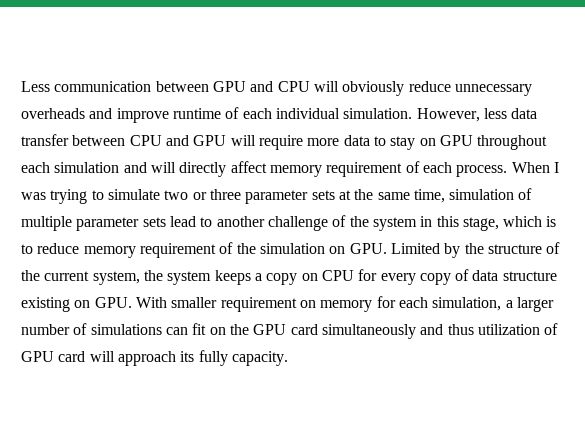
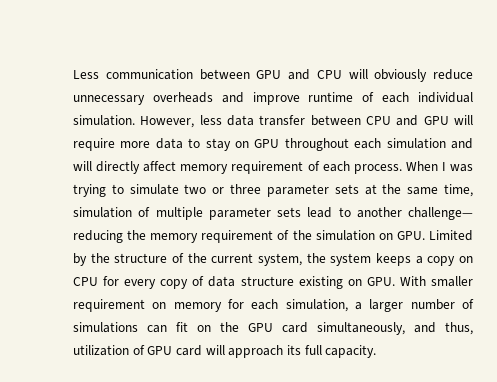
[267,215,557,231] [21,243,80,254] challenge of the system in this stage, which is to reduce -> [408,207,473,220] [73,230,147,243] challenge— reducing the
[321,324,474,339] simultaneously and thus -> [317,322,473,335] simultaneously, and thus,
[198,350,228,366] fully -> [304,345,322,355] full

